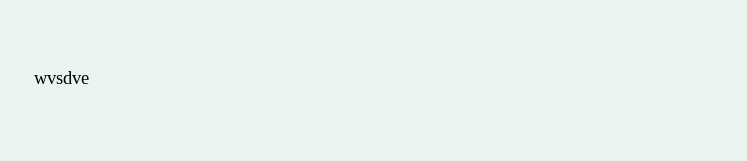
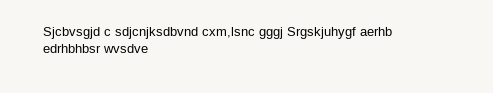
(34, 77) none -> [43,27,392,39] [43,44,101,53] Sjcbvsgjd c sdjcnjksdbvnd cxm,lsnc gggj Srgskjuhygf aerhb edrhbhbsr

